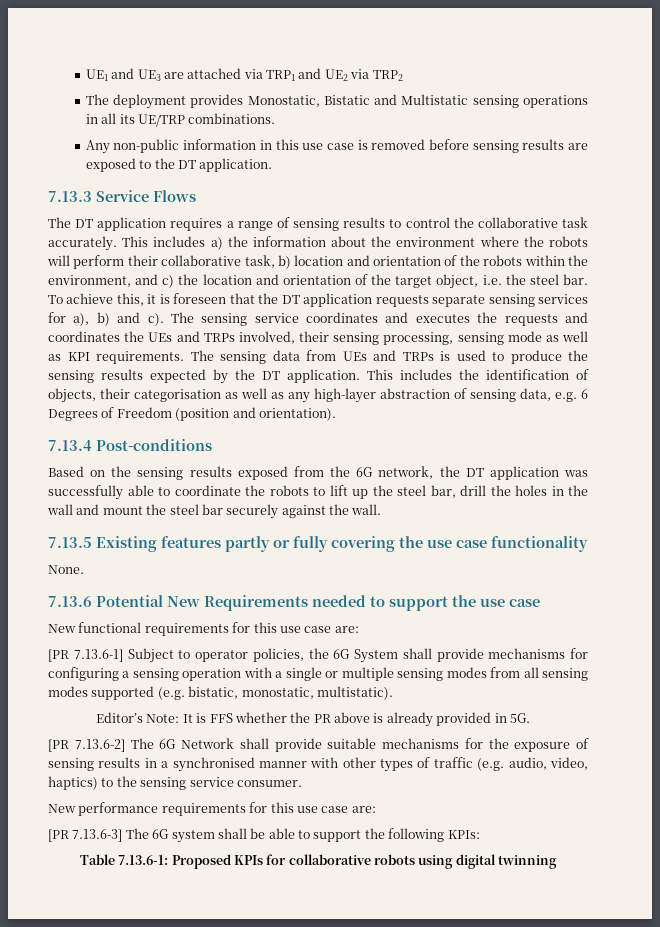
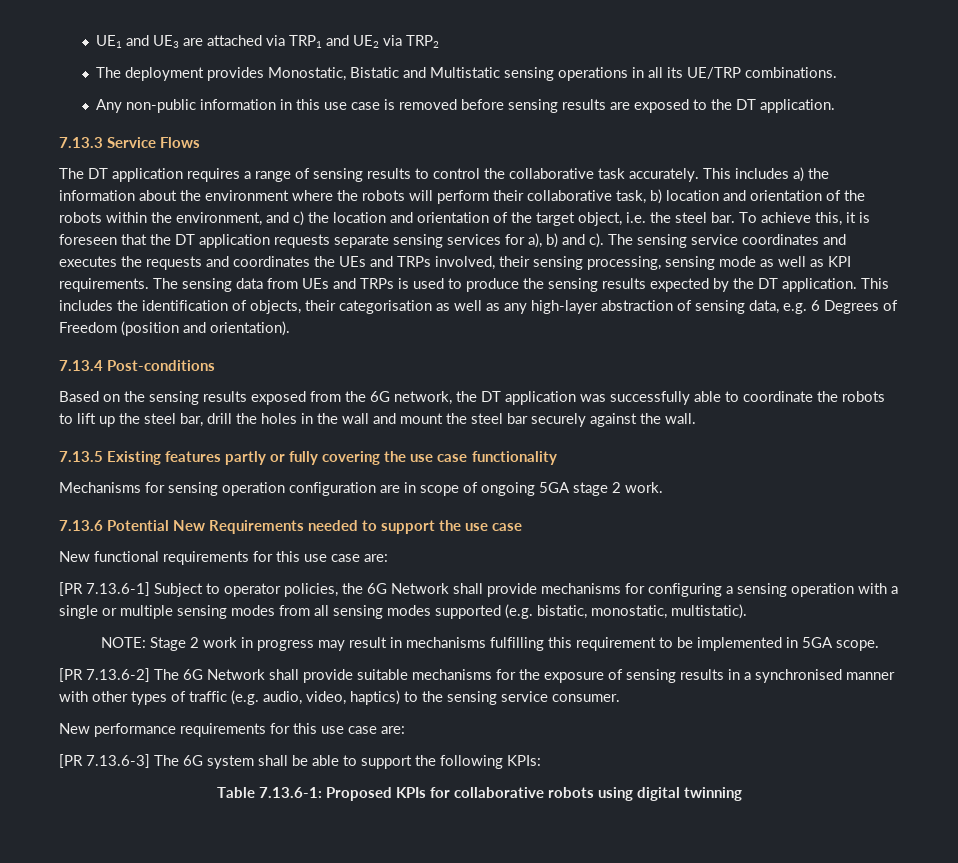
[48,565,84,574] None. -> [59,482,663,496] Mechanisms for sensing operation configuration are in scope of ongoing 5GA stage 2 work.
[354,649,398,663] System -> [391,583,449,594] Network
[96,712,530,727] Editor’s Note: It is FFS whether the PR above is already provided in 5G. -> [100,637,879,651] NOTE: Stage 2 work in progress may result in mechanisms fulfilling this requirement to be implemented in 5GA scope.

